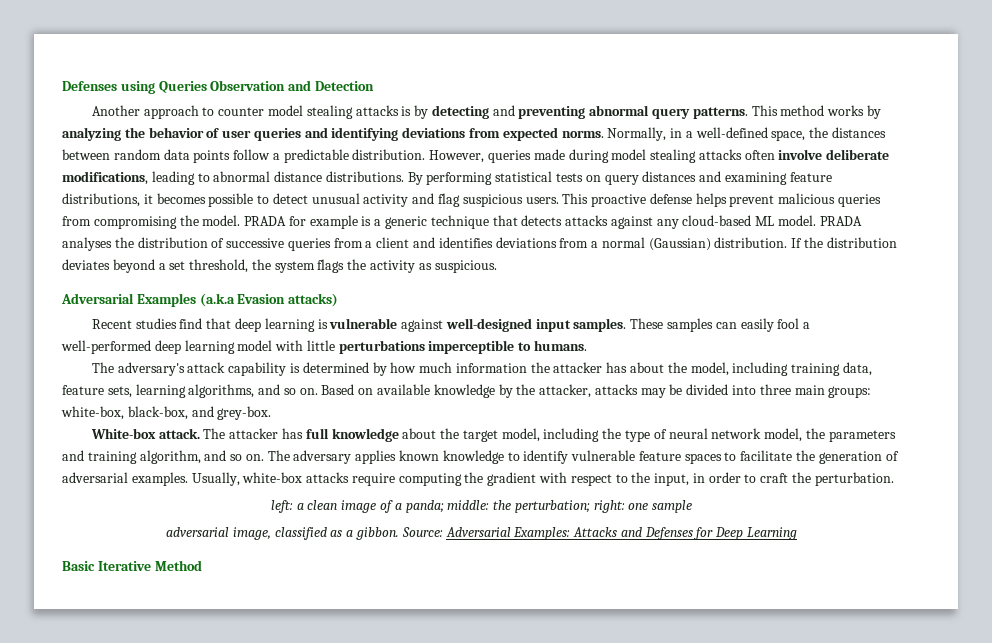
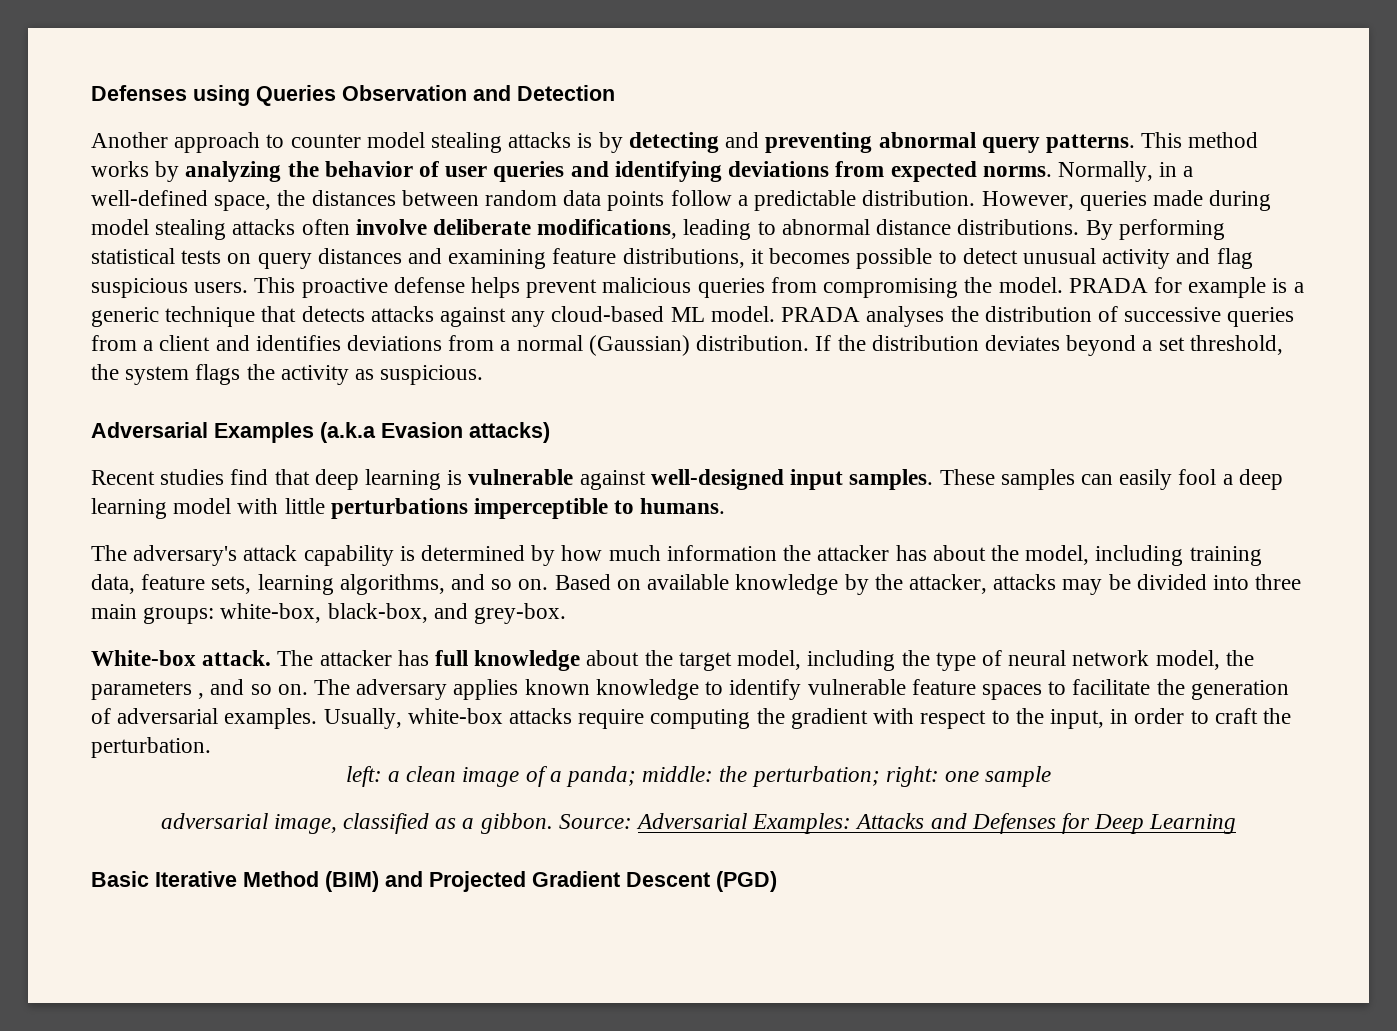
[61,340,151,354] well-performed -> (1233, 479) none
[62,450,201,464] and training algorithm, -> [198,693,205,699] ,
(202, 565) none -> [325,871,777,892] (BIM) and Projected Gradient Descent (PGD)

